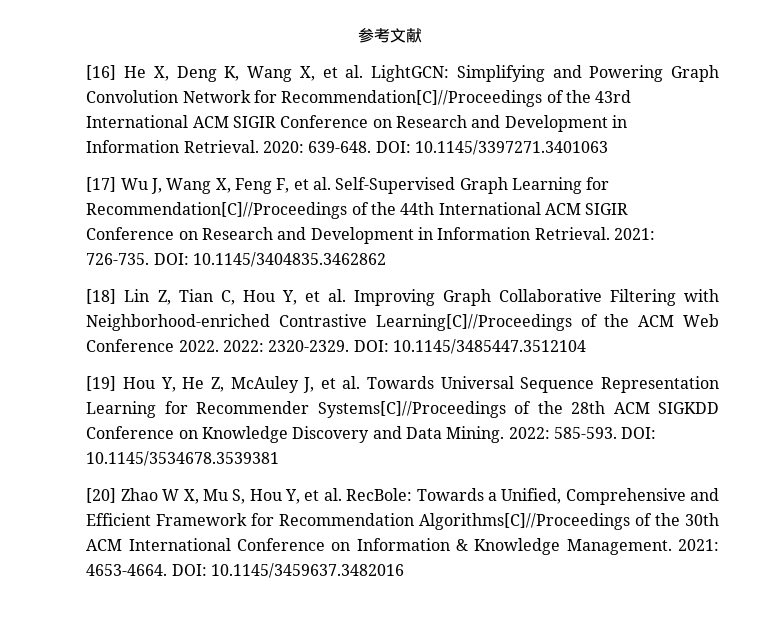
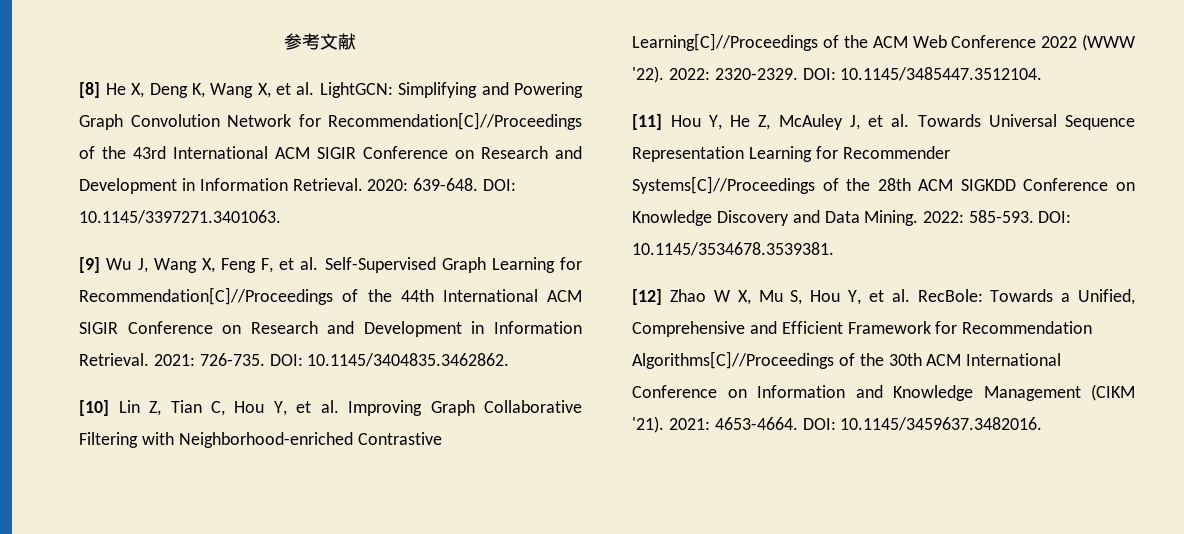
[86,65,117,80] [16] -> [79,82,101,98] [8]
[415,140,609,155] [86,177,117,192] 10.1145/3397271.3401063 // [17] -> [79,210,282,224] [79,257,101,273] 10.1145/3397271.3401063. // [9]
[193,252,387,267] [86,289,117,304] 10.1145/3404835.3462862 // [18] -> [307,353,510,367] [79,400,110,416] 10.1145/3404835.3462862. // [10]
[178,340,219,352] 2022. -> [1041,34,1135,51] [632,66,665,83] 2022 (WWW '22).
[393,339,587,354] [86,376,117,391] 10.1145/3485447.3512104 // [19] -> [840,67,1043,81] [632,114,663,130] 10.1145/3485447.3512104. // [11]
[86,451,280,466] [86,488,117,503] 10.1145/3534678.3539381 // [20] -> [632,242,835,256] [632,289,663,305] 10.1145/3534678.3539381. // [12]
[456,538,672,555] & Knowledge Management. -> [855,384,1135,401] [632,416,665,433] and Knowledge Management (CIKM '21).
[211,563,405,578] 10.1145/3459637.3482016 -> [840,417,1043,431] 10.1145/3459637.3482016.

